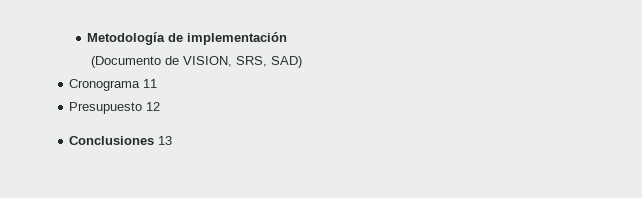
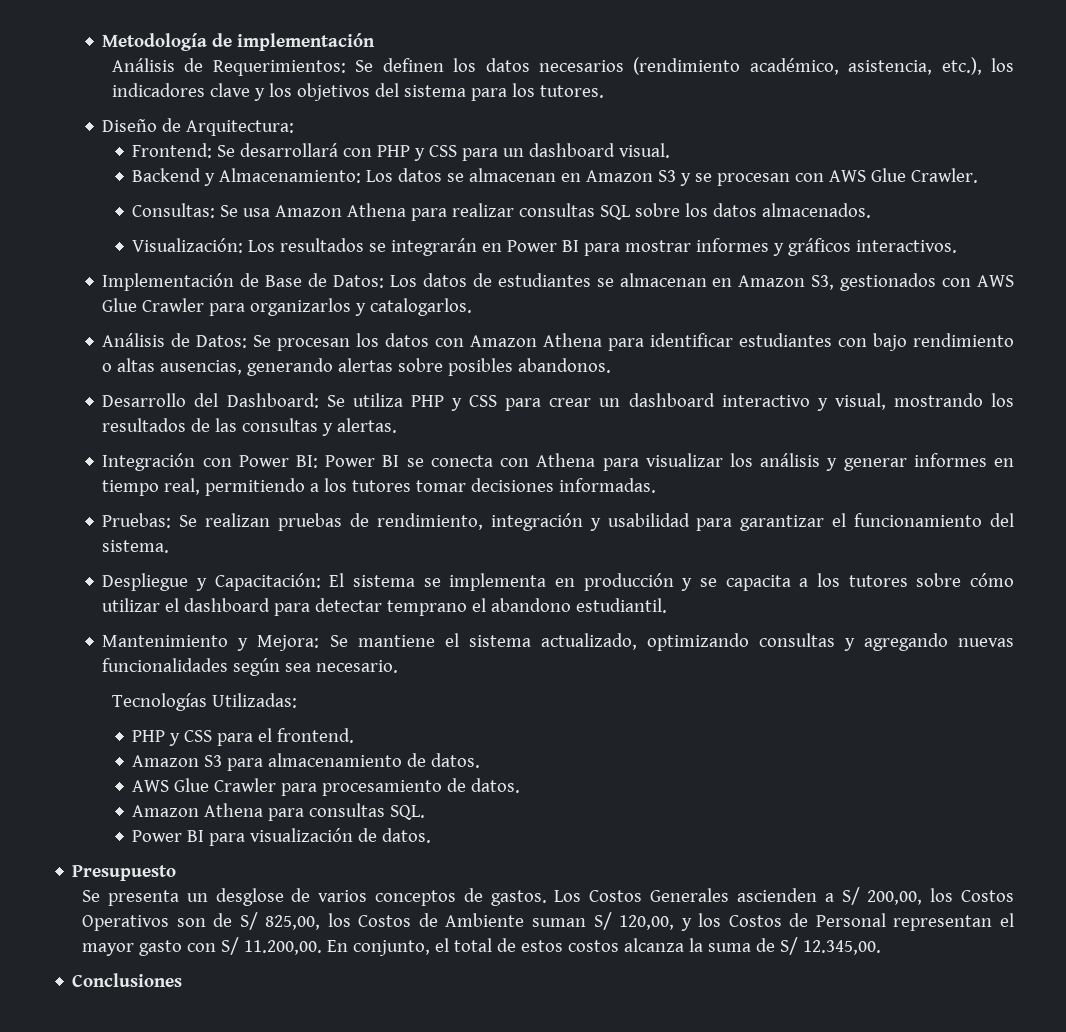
[91,56,303,68] [69,79,158,91] [69,102,161,114] (Documento de VISION, SRS, SAD) // Cronograma 11 // Presupuesto 12 -> [112,57,1015,76] [112,83,605,101] [102,118,295,136] [132,143,671,161] [132,168,979,186] [132,203,872,221] [132,238,958,256] [102,273,1014,291] [102,298,473,316] [102,333,1014,351] [102,358,612,376] [102,393,1014,411] [102,418,398,436] [102,453,1014,471] [102,478,657,496] [102,513,1014,531] [102,540,170,553] [102,573,1014,591] [102,598,668,616] [102,633,1015,651] [102,658,399,676] [112,693,298,711] [132,728,355,746] [132,753,481,771] [132,778,521,796] [132,803,426,821] [132,828,432,846] [72,865,177,881] [82,887,1015,906] [82,912,1014,931] [82,937,881,956] Análisis de Requerimientos: Se definen los datos necesarios (rendimiento académico, asistencia, etc.), los indicadores clave y los objetivos del sistema para los tutores. // Diseño de Arquitectura: // Frontend: Se desarrollará con PHP y CSS para un dashboard visual. // Backend y Almacenamiento: Los datos se almacenan en Amazon S3 y se procesan con AWS Glue Crawler. // Consultas: Se usa Amazon Athena para realizar consultas SQL sobre los datos almacenados. // Visualización: Los resultados se integrarán en Power BI para mostrar informes y gráficos interactivos. // Implementación de Base de Datos: Los datos de estudiantes se almacenan en Amazon S3, gestionados con AWS Glue Crawler para organizarlos y catalogarlos. // Análisis de Datos: Se procesan los datos con Amazon Athena para identificar estudiantes con bajo rendimiento o altas ausencias, generando alertas sobre posibles abandonos. // Desarrollo del Dashboard: Se utiliza PHP y CSS para crear un dashboard interactivo y visual, mostrando los resultados de las consultas y alertas. // Integración con Power BI: Power BI se conecta con Athena para visualizar los análisis y generar informes en tiempo real, permitiendo a los tutores tomar decisiones informadas. // Pruebas: Se realizan pruebas de rendimiento, integración y usabilidad para garantizar el funcionamiento del sistema. // Despliegue y Capacitación: El sistema se implementa en producción y se capacita a los tutores sobre cómo utilizar el dashboard para detectar temprano el abandono estudiantil. // Mantenimiento y Mejora: Se mantiene el sistema actualizado, optimizando consultas y agregando nuevas funcionalidades según sea necesario. // Tecnologías Utilizadas: // PHP y CSS para el frontend. // Amazon S3 para almacenamiento de datos. // AWS Glue Crawler para procesamiento de datos. // Amazon Athena para consultas SQL. // Power BI para visualización de datos. // Presupuesto // Se presenta un desglose de varios conceptos de gastos. Los Costos Generales ascienden a S/ 200,00, los Costos Operativos son de S/ 825,00, los Costos de Ambiente suman S/ 120,00, y los Costos de Personal representan el mayor gasto con S/ 11.200,00. En conjunto, el total de estos costos alcanza la suma de S/ 12.345,00.
[158,136,173,145] 13 -> (183, 980) none

